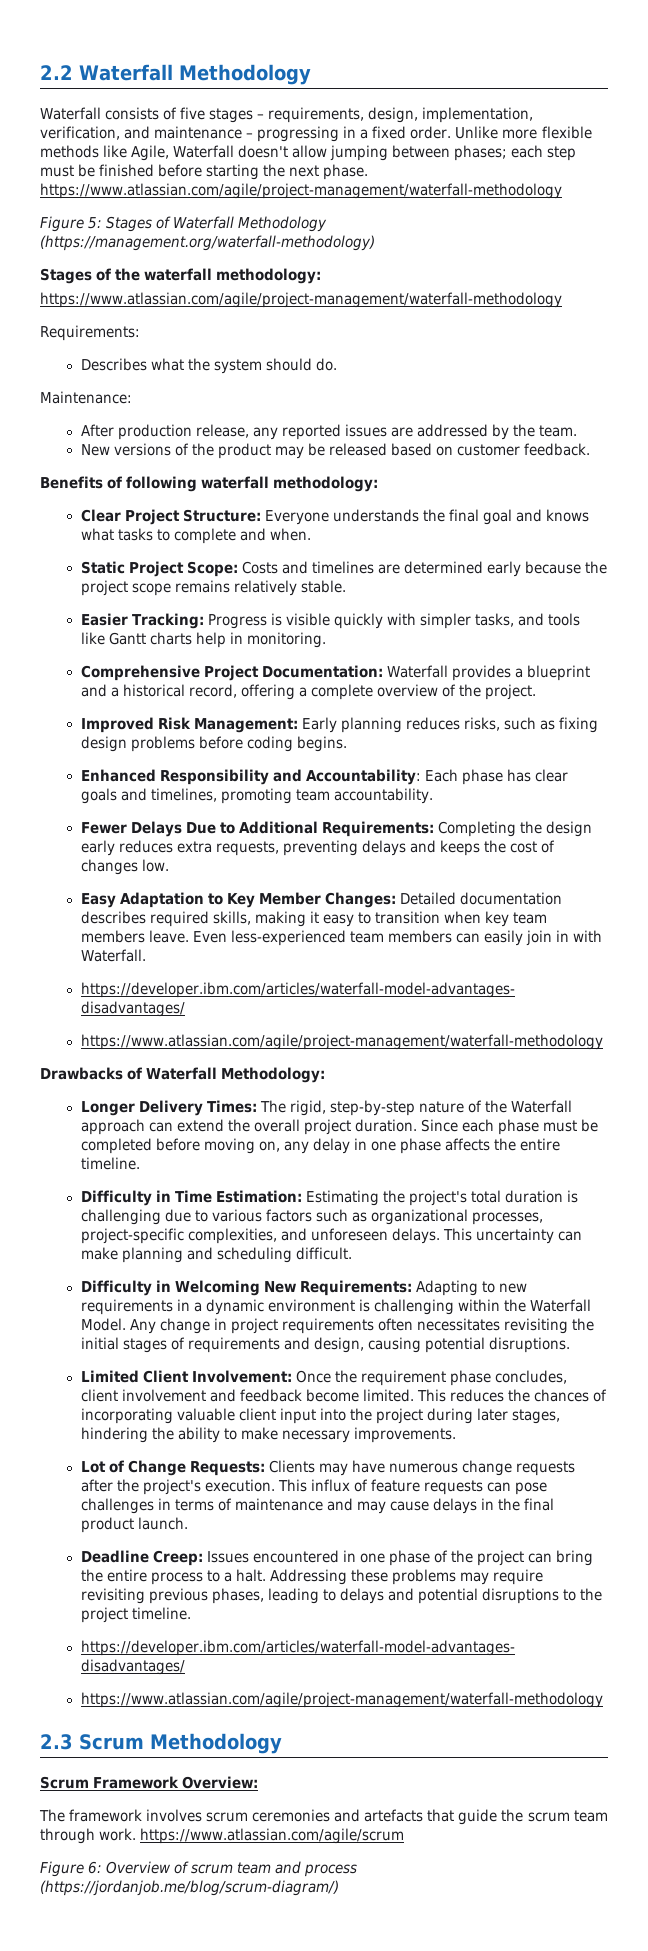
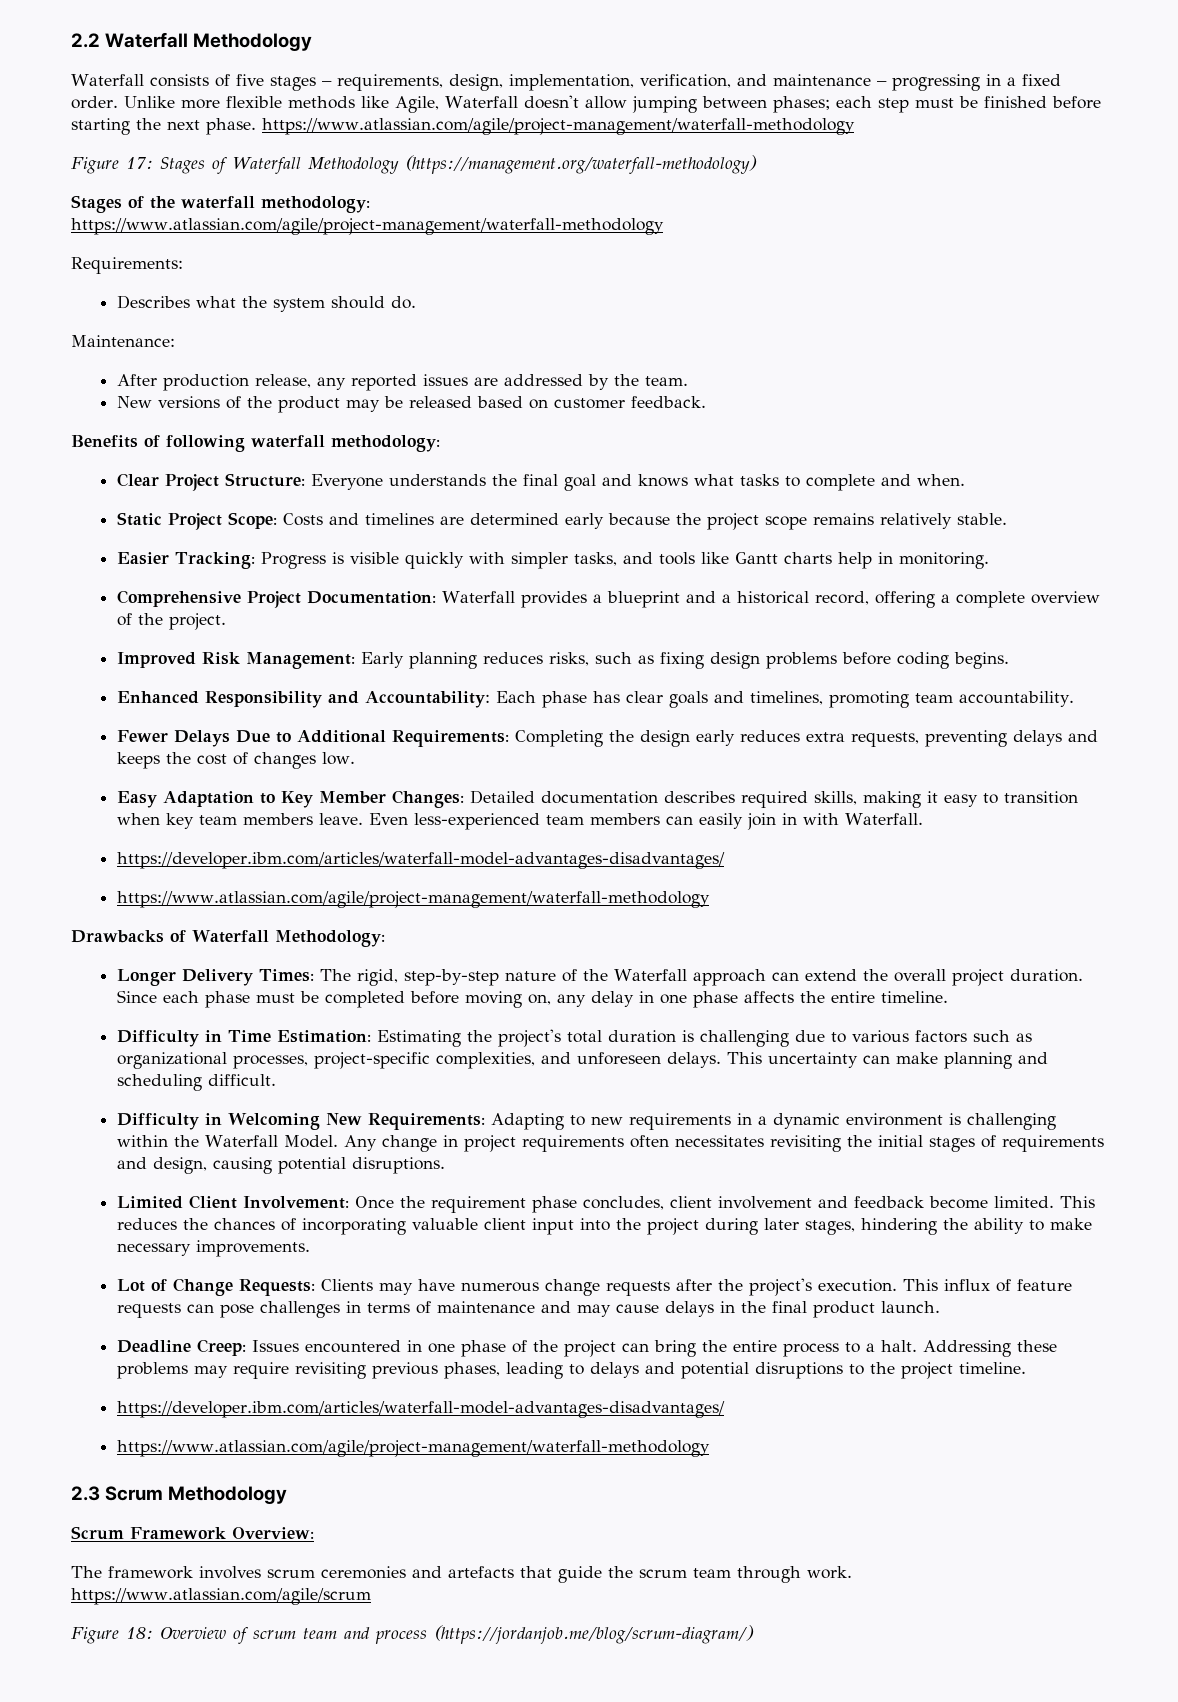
[88,217,103,229] 5: -> [126,157,153,169] 17:
[88,1861,103,1874] 6: -> [126,1627,153,1639] 18:

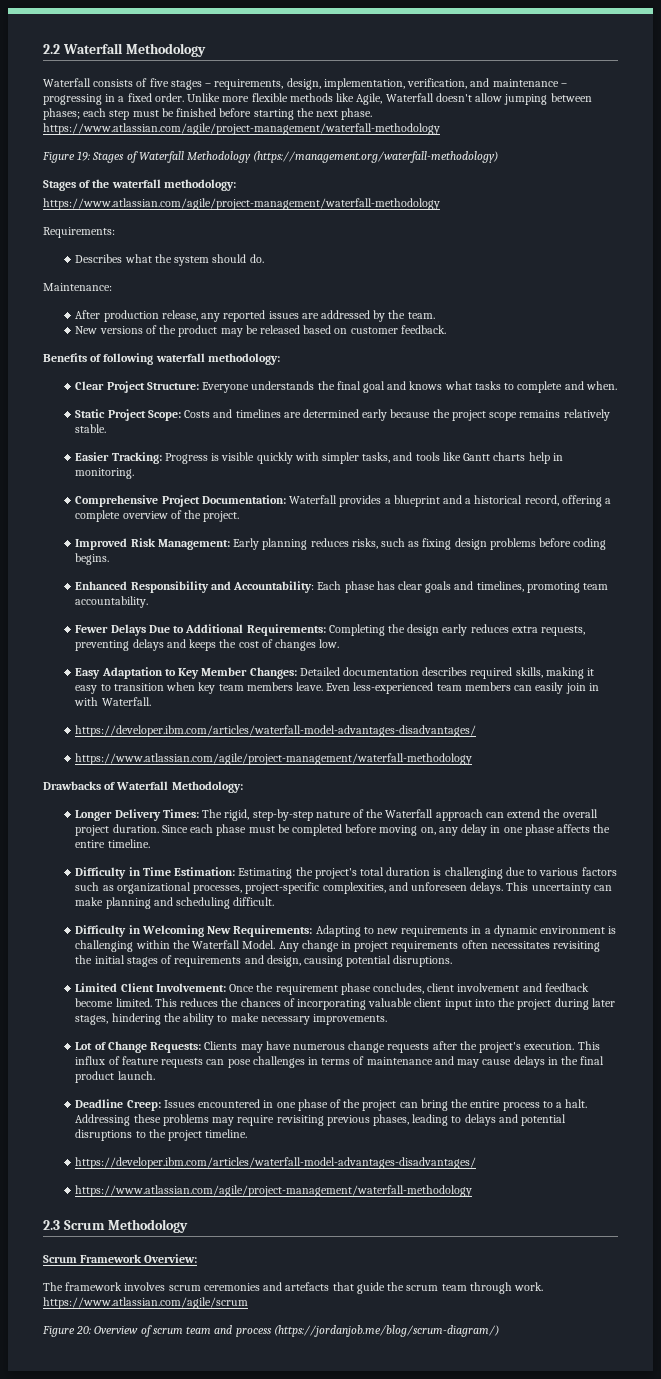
[126,157,153,169] 17: -> [77,151,91,161] 19:
[126,1627,153,1639] 18: -> [76,1326,92,1334] 20:

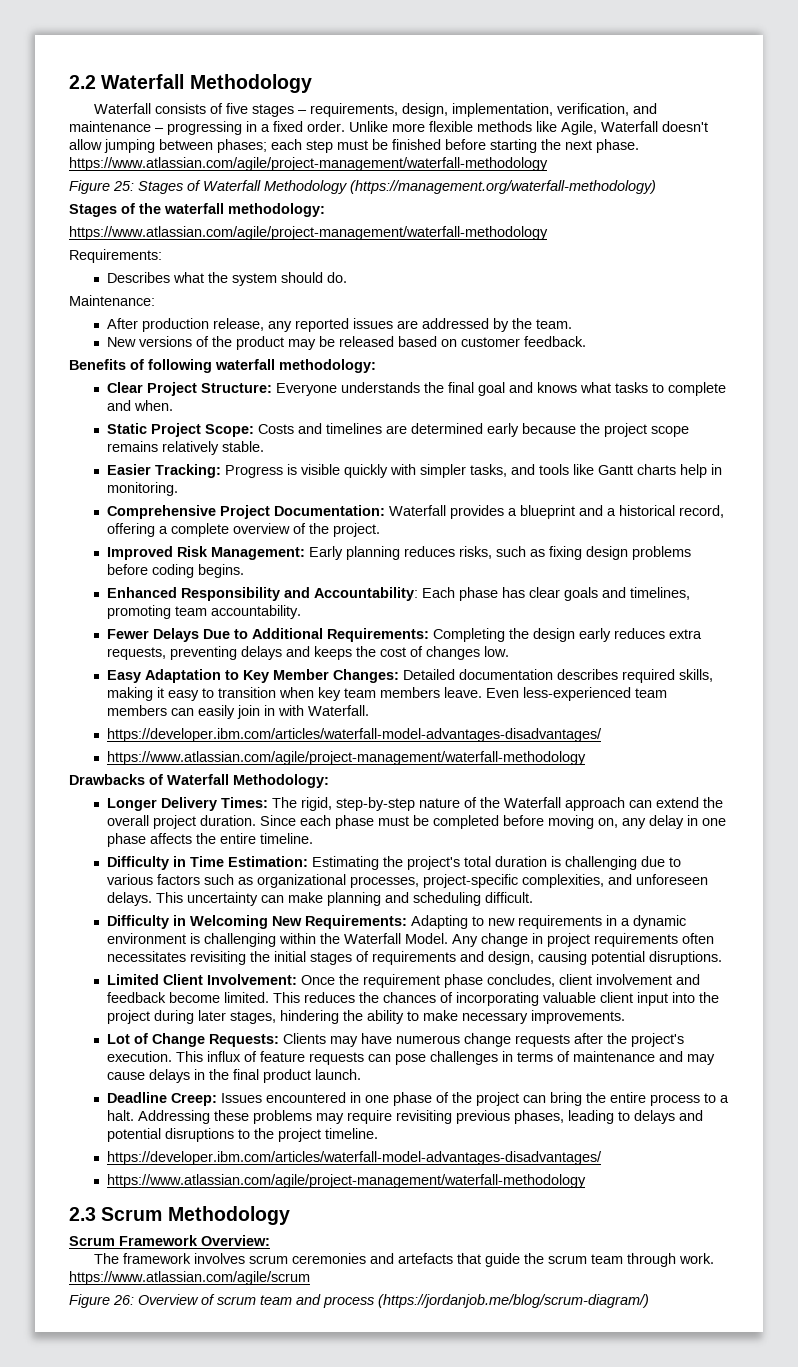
[77,151,91,161] 19: -> [113,181,134,191] 25:
[76,1326,92,1334] 20: -> [113,1295,134,1305] 26:

